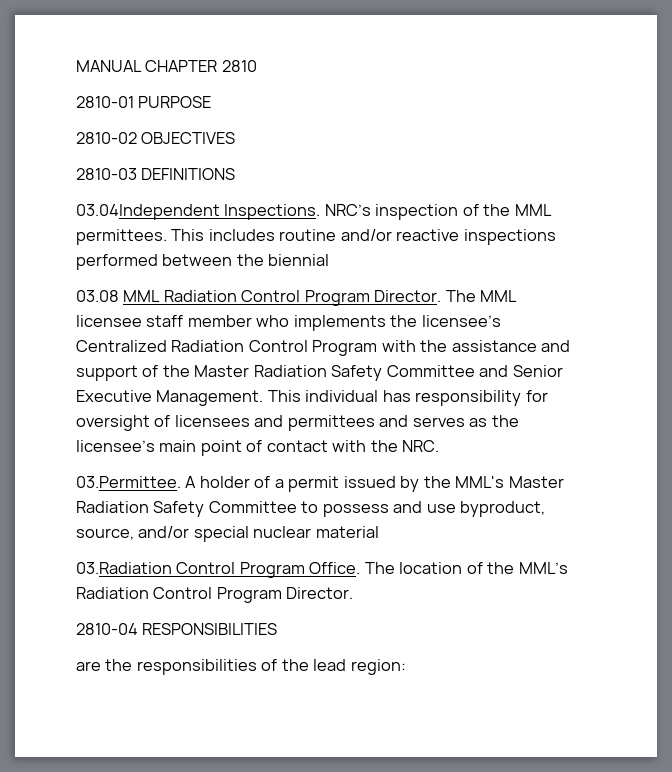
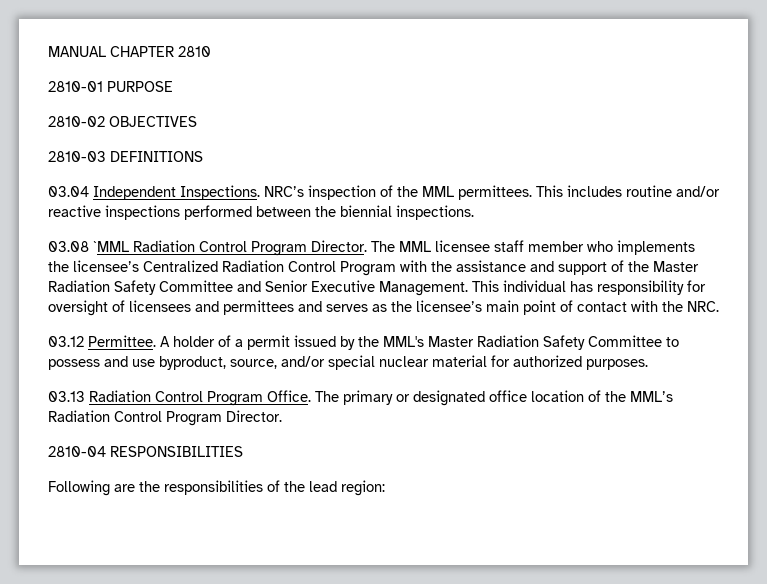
[76,204,220,220] 03.04Independent -> [48,186,176,200] 03.04 Independent
(330, 260) none -> [396,205,474,220] inspections.
[123,290,161,302] MML -> [93,241,129,252] `MML
[76,476,181,488] 03.Permittee. -> [48,335,156,347] 03.12 Permittee.
[76,562,395,578] // 03.Radiation Control Program Office. The -> [491,355,648,370] [48,390,527,406] for authorized purposes. // 03.13 Radiation Control Program Office. The primary or designated office
(278, 629) none -> [48,480,110,496] Following

